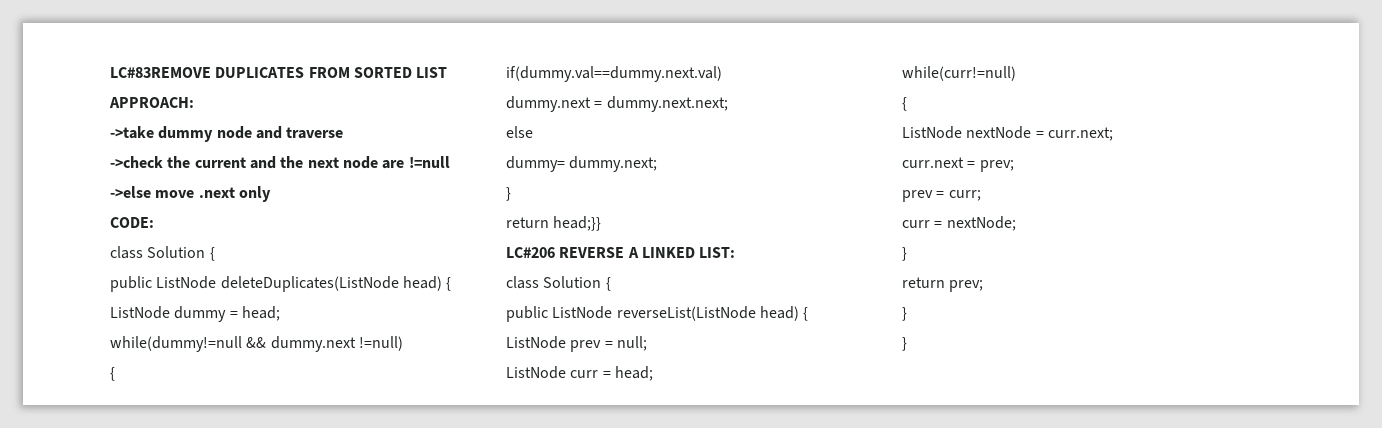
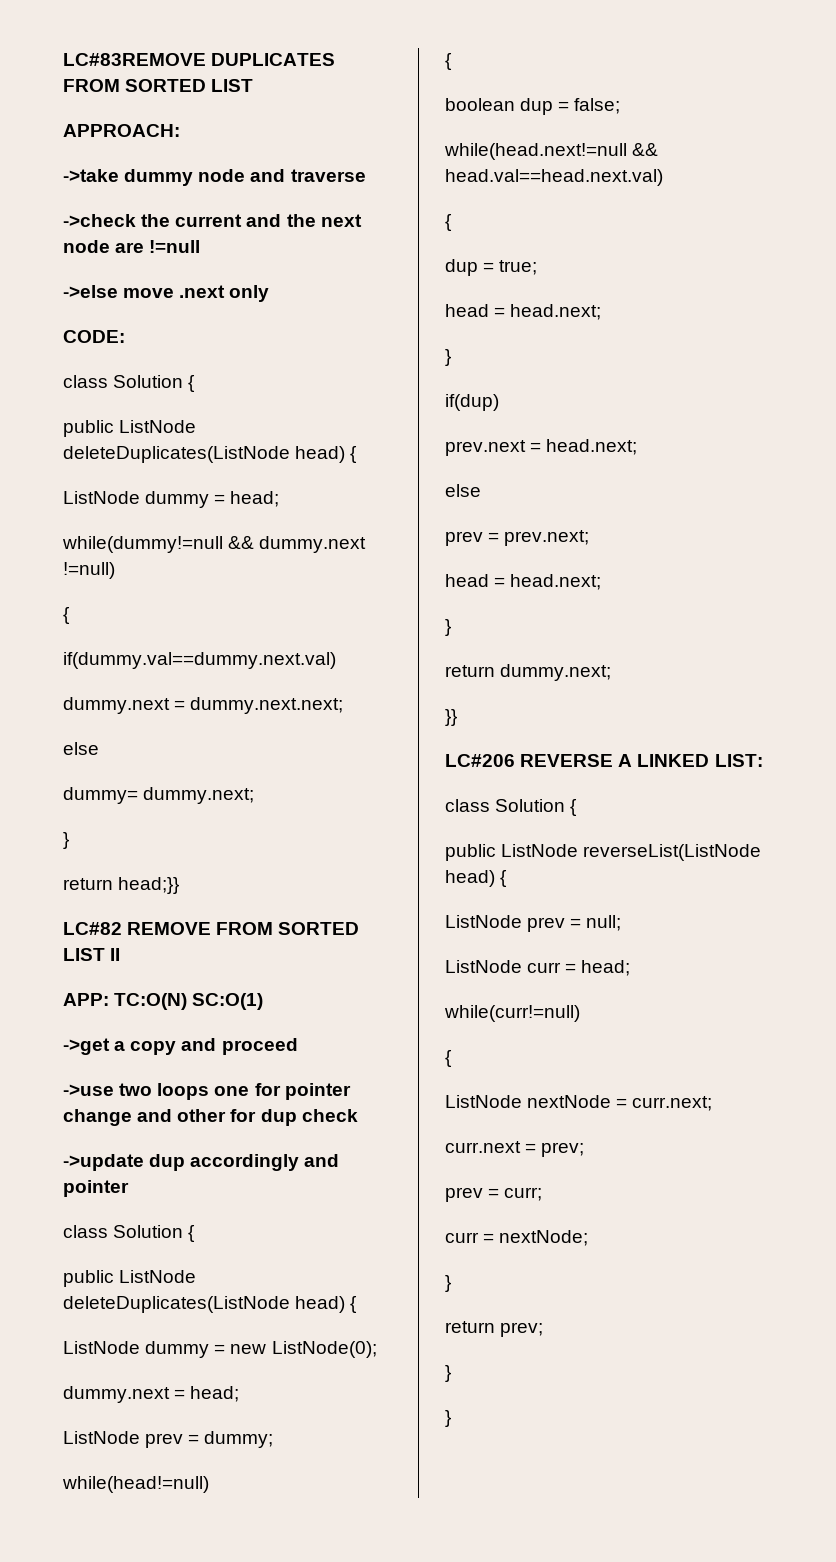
(602, 223) none -> [63,922,360,935] [63,948,121,961] [63,993,264,1010] [63,1038,298,1055] [63,1083,351,1100] [63,1109,358,1126] [63,1154,340,1171] [63,1180,129,1197] [63,1225,196,1242] [63,1270,197,1287] [63,1296,358,1313] [63,1341,377,1358] [63,1386,240,1403] [63,1431,274,1448] [62,1476,209,1493] [445,53,452,70] [445,98,621,115] [444,143,659,160] [445,169,663,186] [445,214,452,231] [445,259,538,276] [445,304,602,320] [445,349,451,366] [445,394,499,411] [445,439,638,456] [445,484,481,497] [445,530,590,546] [445,574,602,590] [445,619,451,636] [445,664,612,681] [445,709,457,726] // LC#82 REMOVE FROM SORTED LIST II // APP: TC:O(N) SC:O(1) // ->get a copy and proceed // ->use two loops one for pointer change and other for dup check // ->update dup accordingly and pointer // class Solution { // public ListNode deleteDuplicates(ListNode head) { // ListNode dummy = new ListNode(0); // dummy.next = head; // ListNode prev = dummy; // while(head!=null) // { // boolean dup = false; // while(head.next!=null && head.val==head.next.val) // { // dup = true; // head = head.next; // } // if(dup) // prev.next = head.next; // else // prev = prev.next; // head = head.next; // } // return dummy.next; // }}

